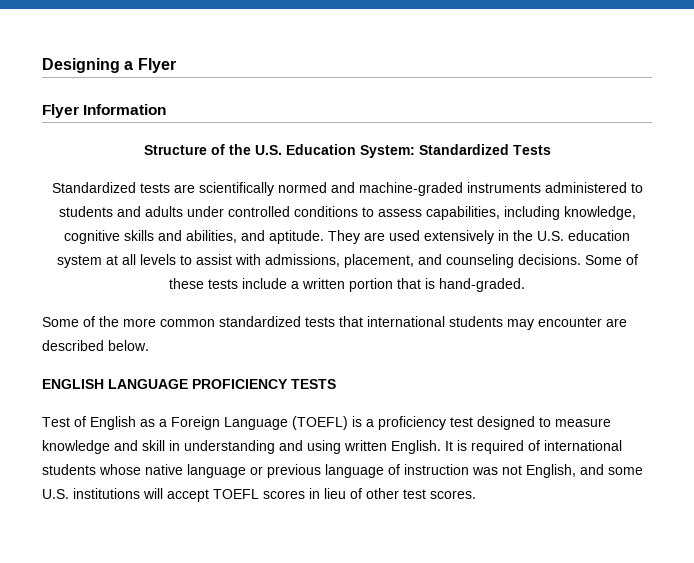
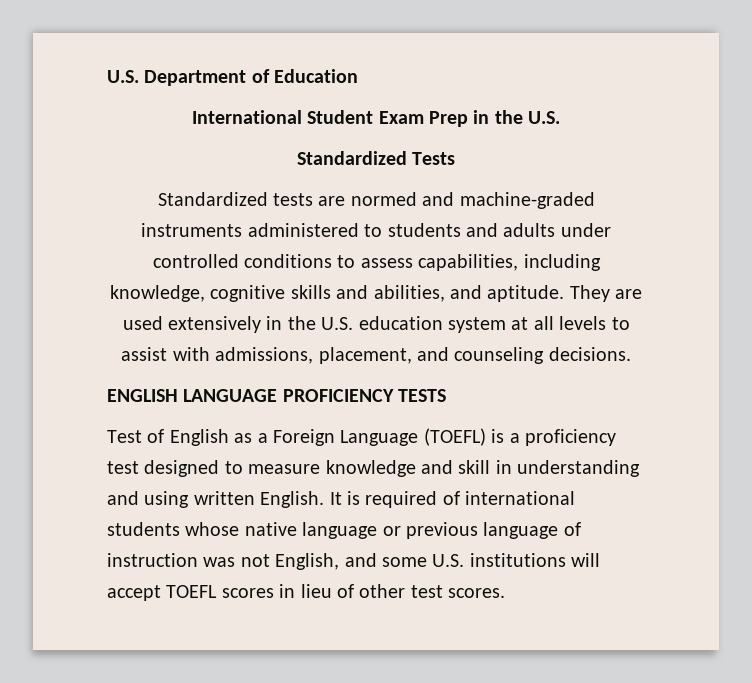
[42,58,176,73] [42,104,167,118] [143,144,415,158] Designing a Flyer // Flyer Information // Structure of the U.S. Education System: -> [107,69,359,86] [191,110,561,127] U.S. Department of Education // International Student Exam Prep in the U.S. //
[198,182,274,196] scientifically -> (346, 201) none
[584,254,638,265] [169,278,525,292] [42,316,627,330] [42,340,149,351] Some of these tests include a written portion that is hand-graded. // Some of the more common standardized tests that international students may encounter are described below. -> (631, 354) none

